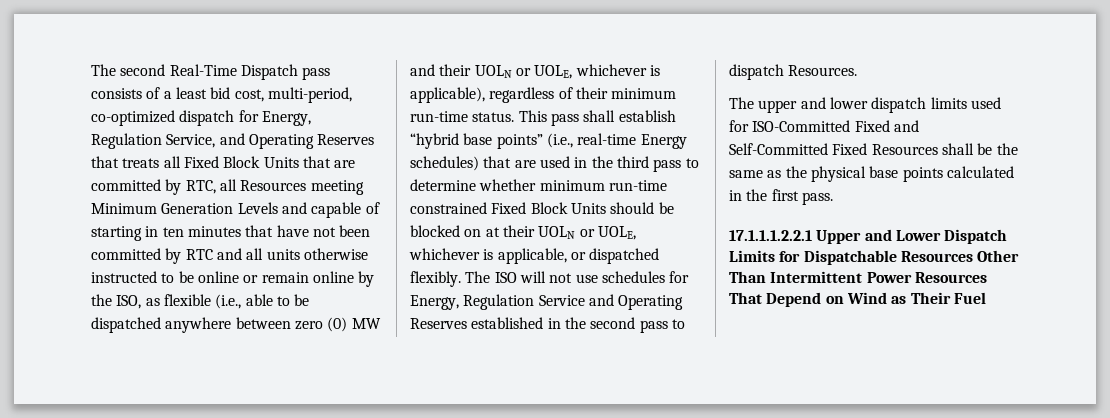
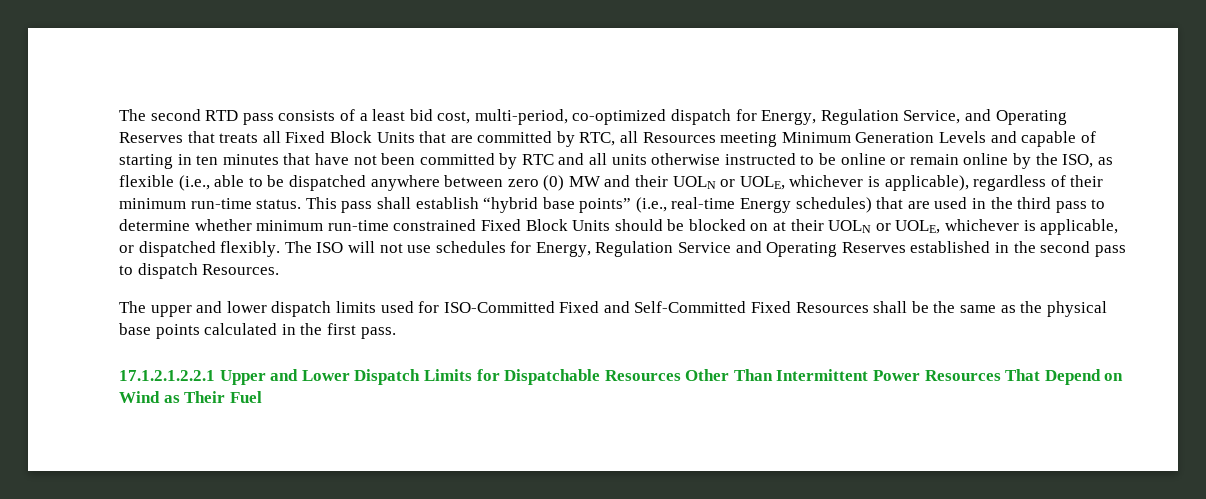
[169,64,298,80] Real-Time Dispatch -> [205,110,239,121] RTD
[729,230,812,241] 17.1.1.1.2.2.1 -> [119,370,215,381] 17.1.2.1.2.2.1

